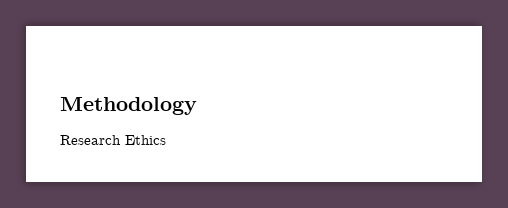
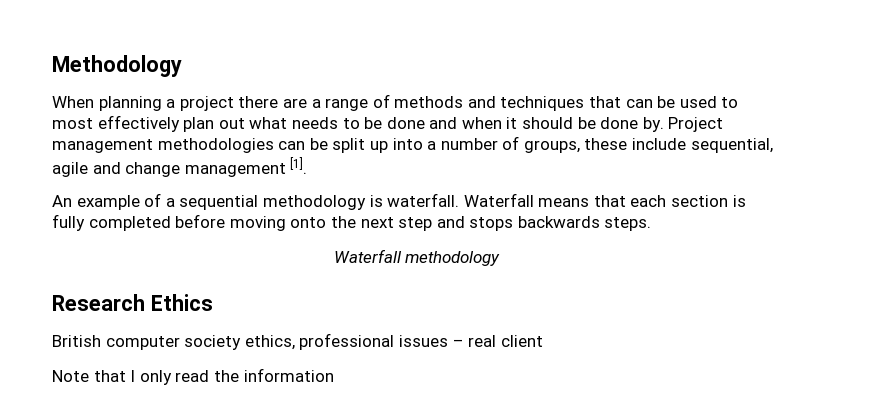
[60,135,166,145] Research Ethics -> [52,94,739,111] [52,115,724,132] [52,136,773,153] [52,157,308,177] [52,193,746,210] [52,214,652,231] [333,249,501,266] [52,294,213,311] [52,333,543,350] [52,368,334,385] When planning a project there are a range of methods and techniques that can be used to most effectively plan out what needs to be done and when it should be done by. Project management methodologies can be split up into a number of groups, these include sequential, agile and change management [1]. // An example of a sequential methodology is waterfall. Waterfall means that each section is fully completed before moving onto the next step and stops backwards steps. // Waterfall methodology // Research Ethics // British computer society ethics, professional issues – real client // Note that I only read the information

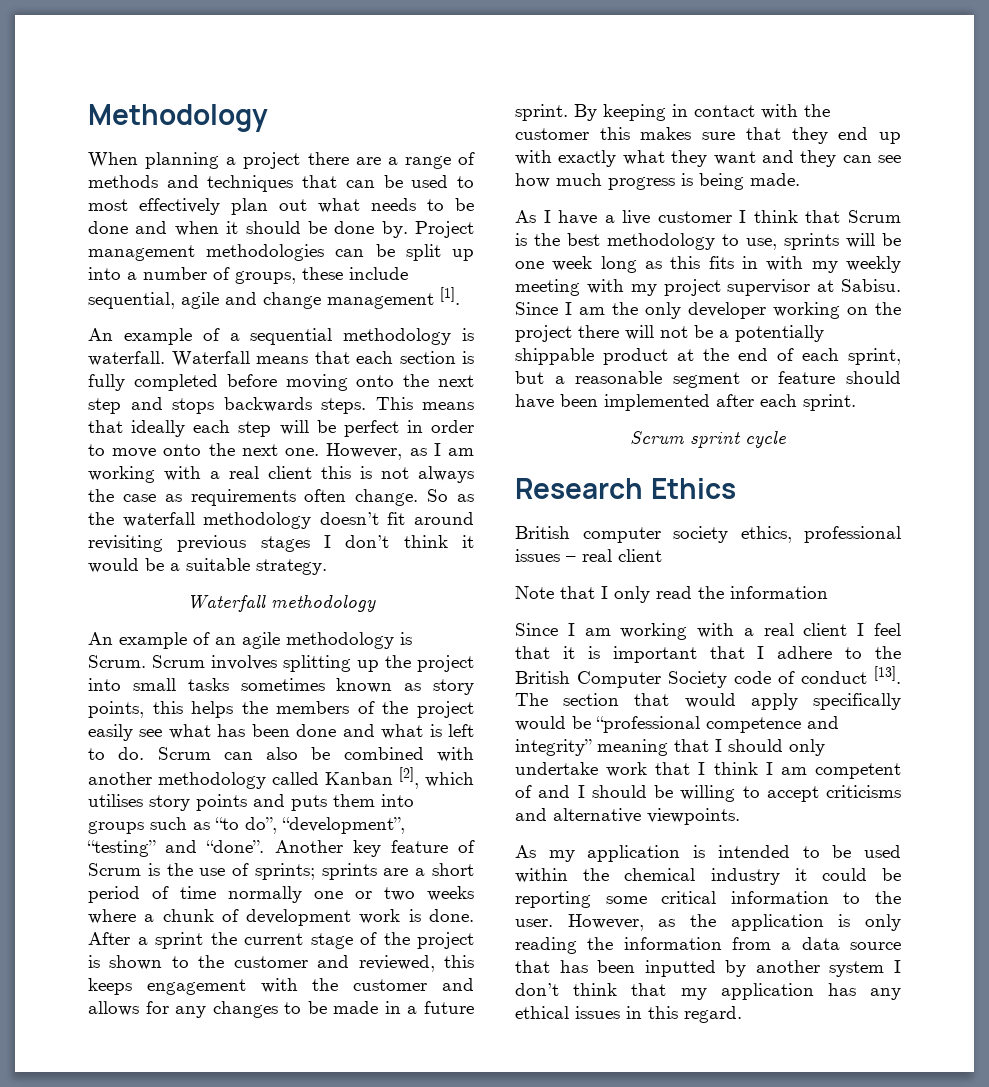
[333,249,501,266] // Waterfall methodology -> [375,397,474,410] [88,420,474,437] [88,443,475,460] [88,466,474,483] [88,489,474,506] [88,512,474,529] [88,535,474,552] [88,558,327,575] [187,595,376,612] [88,632,412,649] [88,655,474,672] [88,678,474,695] [88,701,474,718] [88,724,475,741] [88,747,474,762] [88,767,474,789] [88,794,414,811] [88,817,405,834] [87,840,476,857] [88,863,474,880] [88,886,474,903] [88,909,474,926] [88,932,474,949] [88,955,474,972] [88,978,475,995] [88,1001,474,1018] [515,104,830,121] [515,127,901,144] [515,150,901,167] [515,173,800,190] [515,210,901,225] [515,233,901,250] [515,256,901,273] [515,279,901,296] [515,302,901,319] [515,325,824,342] [515,348,901,365] [515,371,901,388] [515,394,856,411] [630,431,786,448] This means that ideally each step will be perfect in order to move onto the next one. However, as I am working with a real client this is not always the case as requirements often change. So as the waterfall methodology doesn’t fit around revisiting previous stages I don’t think it would be a suitable strategy. // Waterfall methodology // An example of an agile methodology is Scrum. Scrum involves splitting up the project into small tasks sometimes known as story points, this helps the members of the project easily see what has been done and what is left to do. Scrum can also be combined with another methodology called Kanban [2], which utilises story points and puts them into groups such as “to do”, “development”, “testing” and “done”. Another key feature of Scrum is the use of sprints; sprints are a short period of time normally one or two weeks where a chunk of development work is done. After a sprint the current stage of the project is shown to the customer and reviewed, this keeps engagement with the customer and allows for any changes to be made in a future sprint. By keeping in contact with the customer this makes sure that they end up with exactly what they want and they can see how much progress is being made. // As I have a live customer I think that Scrum is the best methodology to use, sprints will be one week long as this fits in with my weekly meeting with my project supervisor at Sabisu. Since I am the only developer working on the project there will not be a potentially shippable product at the end of each sprint, but a reasonable segment or feature should have been implemented after each sprint. // Scrum sprint cycle
(334, 375) none -> [515,623,901,640] [515,646,901,663] [515,666,901,688] [515,693,901,710] [515,716,839,733] [515,739,825,756] [515,762,901,779] [515,785,901,802] [515,808,740,825] [515,845,901,862] [515,868,901,885] [515,891,901,908] [515,914,901,931] [515,937,901,954] [515,960,901,977] [515,983,901,1000] [515,1006,742,1023] // Since I am working with a real client I feel that it is important that I adhere to the British Computer Society code of conduct [13]. The section that would apply specifically would be “professional competence and integrity” meaning that I should only undertake work that I think I am competent of and I should be willing to accept criticisms and alternative viewpoints. // As my application is intended to be used within the chemical industry it could be reporting some critical information to the user. However, as the application is only reading the information from a data source that has been inputted by another system I don’t think that my application has any ethical issues in this regard.

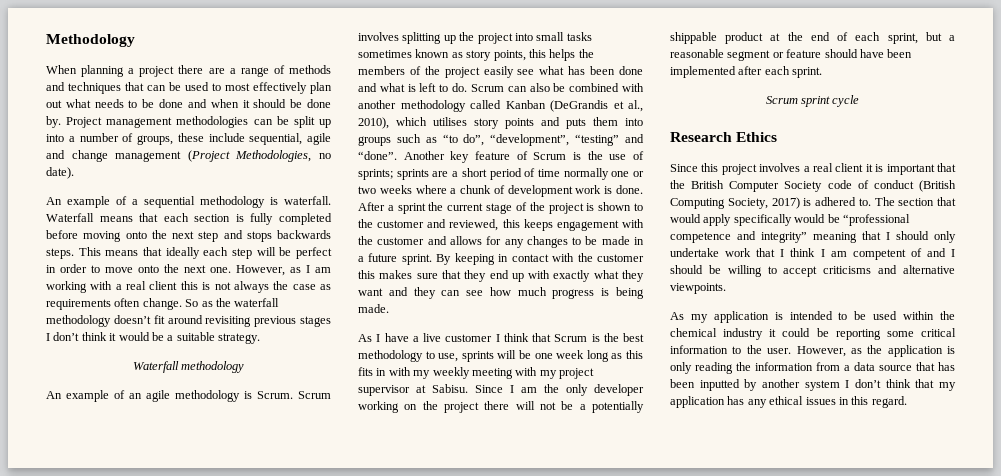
[440,287,460,305] [1]. -> [187,150,331,162] [46,167,74,179] (Project Methodologies, no date).
[399,767,419,789] [2], -> [550,100,643,112] [358,117,389,129] (DeGrandis et al., 2010),
[515,526,901,543] [515,549,662,562] [515,586,828,603] [515,623,901,640] [515,646,550,659] British computer society ethics, professional issues – real client // Note that I only read the information // Since I am working with a real client I feel that -> [670,163,864,175] Since this project involves a real client
[757,646,863,659] I adhere to -> (956, 167) none
[874,666,901,684] [13]. -> [919,180,956,192] [670,197,871,209] (British Computing Society, 2017) is adhered to.

